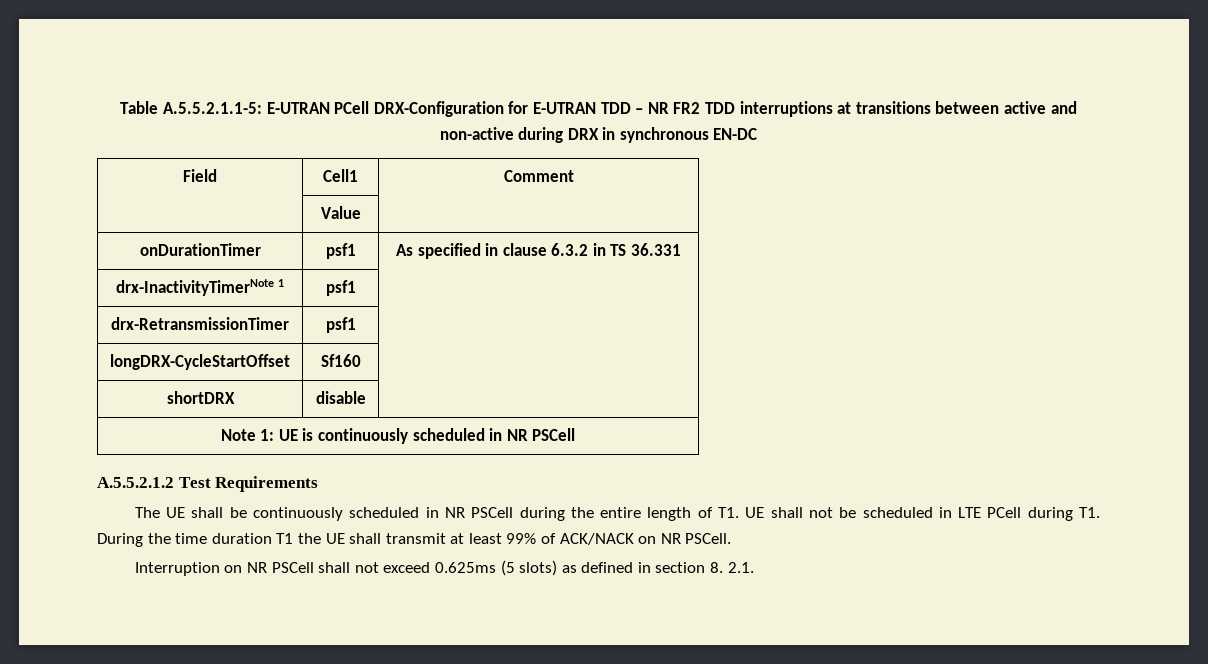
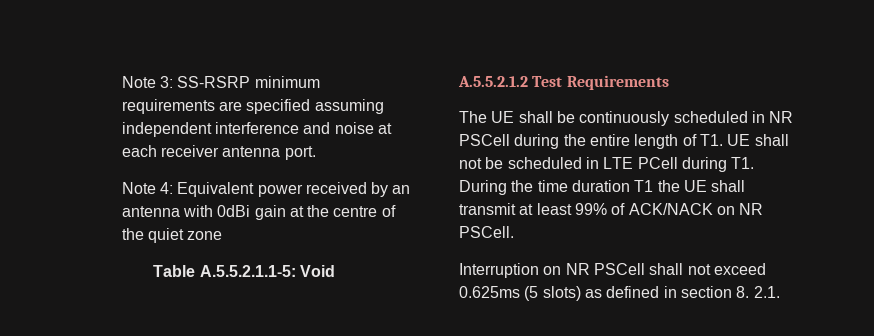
[120,101,1077,117] [439,127,758,143] [183,169,217,182] [323,169,358,182] [503,170,574,182] [320,206,361,219] [139,243,261,256] [325,243,356,259] [395,243,682,259] [115,279,285,296] [325,280,356,296] [111,317,289,330] [325,317,356,333] [110,354,290,370] [320,354,361,367] [166,391,235,404] [315,391,366,404] [220,428,576,444] Table A.5.5.2.1.1-5: E-UTRAN PCell DRX-Configuration for E-UTRAN TDD – NR FR2 TDD interruptions at transitions between active and non-active during DRX in synchronous EN-DC // Field | Cell1 | Comment // | Value | // onDurationTimer | psf1 | As specified in clause 6.3.2 in TS 36.331 // drx-InactivityTimerNote 1 | psf1 | // drx-RetransmissionTimer | psf1 | // longDRX-CycleStartOffset | Sf160 | // shortDRX | disable | // Note 1: UE is continuously scheduled in NR PSCell -> [121,76,320,88] [121,99,384,114] [121,122,392,137] [121,145,316,160] [121,182,411,197] [121,205,396,220] [121,228,223,243] [153,265,335,277] Note 3: SS-RSRP minimum requirements are specified assuming independent interference and noise at each receiver antenna port. // Note 4: Equivalent power received by an antenna with 0dBi gain at the centre of the quiet zone // Table A.5.5.2.1.1-5: Void

